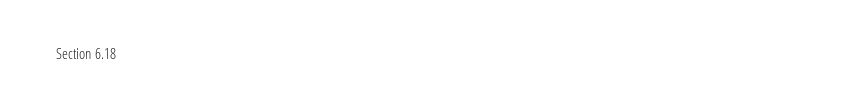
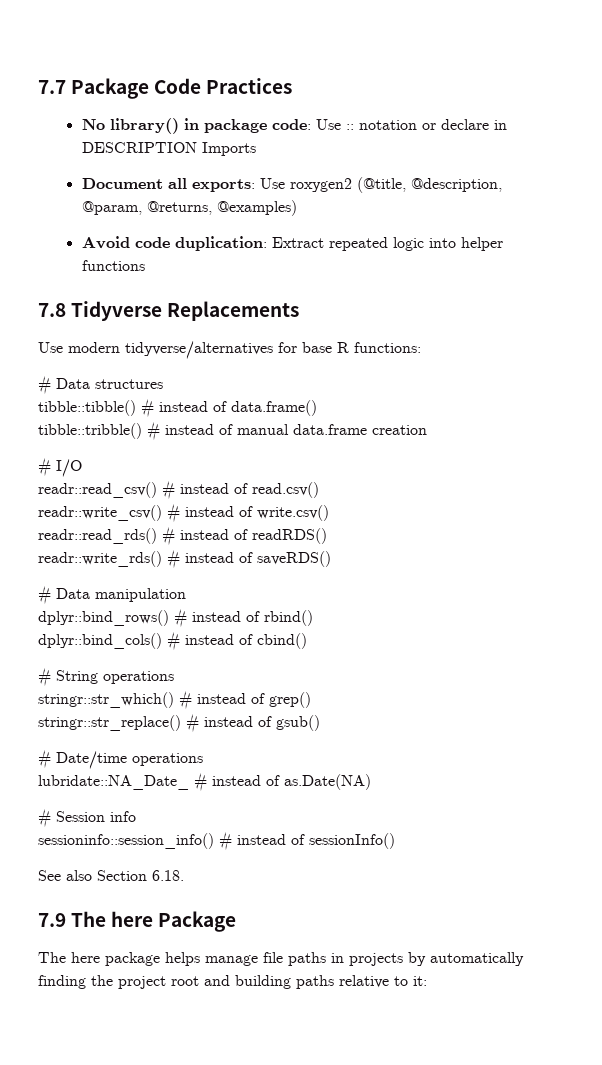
[56,48,117,59] Section 6.18 -> [38,78,293,99] [81,118,507,134] [81,142,256,156] [81,177,502,193] [81,200,297,216] [81,236,503,251] [81,260,145,271] [38,301,300,321] [38,341,421,359] [38,375,163,395] [38,398,317,418] [38,421,427,441] [38,457,82,477] [38,480,319,500] [38,503,329,523] [38,526,327,546] [38,549,331,569] [38,585,186,605] [38,608,313,628] [38,631,307,651] [38,667,174,687] [38,690,311,710] [38,713,320,733] [38,749,203,769] [38,772,371,792] [38,808,136,828] [38,831,395,851] [38,870,184,881] [38,911,237,932] [38,952,524,966] [38,975,427,989] 7.7 Package Code Practices // No library() in package code: Use :: notation or declare in DESCRIPTION Imports // Document all exports: Use roxygen2 (@title, @description, @param, @returns, @examples) // Avoid code duplication: Extract repeated logic into helper functions // 7.8 Tidyverse Replacements // Use modern tidyverse/alternatives for base R functions: // # Data structures // tibble::tibble() # instead of data.frame() // tibble::tribble() # instead of manual data.frame creation // # I/O // readr::read_csv() # instead of read.csv() // readr::write_csv() # instead of write.csv() // readr::read_rds() # instead of readRDS() // readr::write_rds() # instead of saveRDS() // # Data manipulation // dplyr::bind_rows() # instead of rbind() // dplyr::bind_cols() # instead of cbind() // # String operations // stringr::str_which() # instead of grep() // stringr::str_replace() # instead of gsub() // # Date/time operations // lubridate::NA_Date_ # instead of as.Date(NA) // # Session info // sessioninfo::session_info() # instead of sessionInfo() // See also Section 6.18. // 7.9 The here Package // The here package helps manage file paths in projects by automatically finding the project root and building paths relative to it:

